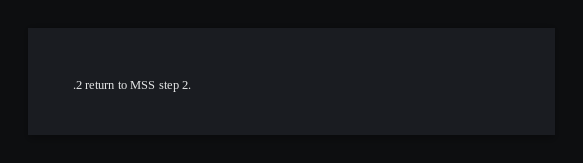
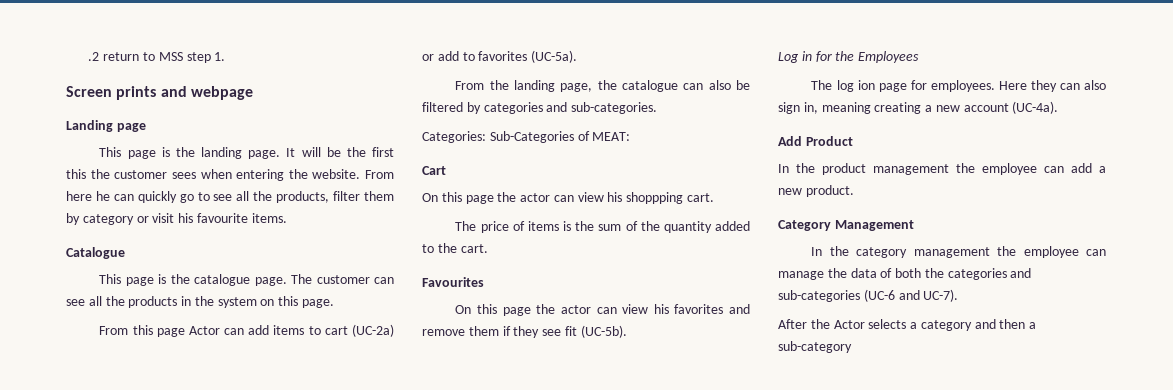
[181,81,191,89] 2. -> [214,52,226,61] [66,86,253,100] [66,120,146,132] [99,147,394,159] [66,169,394,181] [66,191,394,203] [66,213,287,225] [66,247,125,259] [99,274,394,286] [66,296,335,308] [99,324,394,337] [422,50,578,63] [455,80,750,92] [422,102,658,114] [422,131,631,143] [422,166,446,175] [422,192,715,204] [455,221,750,233] [422,243,488,253] [422,277,484,287] [455,304,751,316] [422,325,627,338] [778,51,920,63] [811,80,1106,92] [778,101,1059,114] [778,136,853,146] [778,163,1106,175] [778,185,854,197] [778,220,914,231] [811,246,1106,258] [778,268,1032,280] [778,289,959,302] [778,319,1037,331] [778,341,852,353] 1. // Screen prints and webpage // Landing page // This page is the landing page. It will be the first this the customer sees when entering the website. From here he can quickly go to see all the products, filter them by category or visit his favourite items. // Catalogue // This page is the catalogue page. The customer can see all the products in the system on this page. // From this page Actor can add items to cart (UC-2a) or add to favorites (UC-5a). // From the landing page, the catalogue can also be filtered by categories and sub-categories. // Categories: Sub-Categories of MEAT: // Cart // On this page the actor can view his shoppping cart. // The price of items is the sum of the quantity added to the cart. // Favourites // On this page the actor can view his favorites and remove them if they see fit (UC-5b). // Log in for the Employees // The log ion page for employees. Here they can also sign in, meaning creating a new account (UC-4a). // Add Product // In the product management the employee can add a new product. // Category Management // In the category management the employee can manage the data of both the categories and sub-categories (UC-6 and UC-7). // After the Actor selects a category and then a sub-category

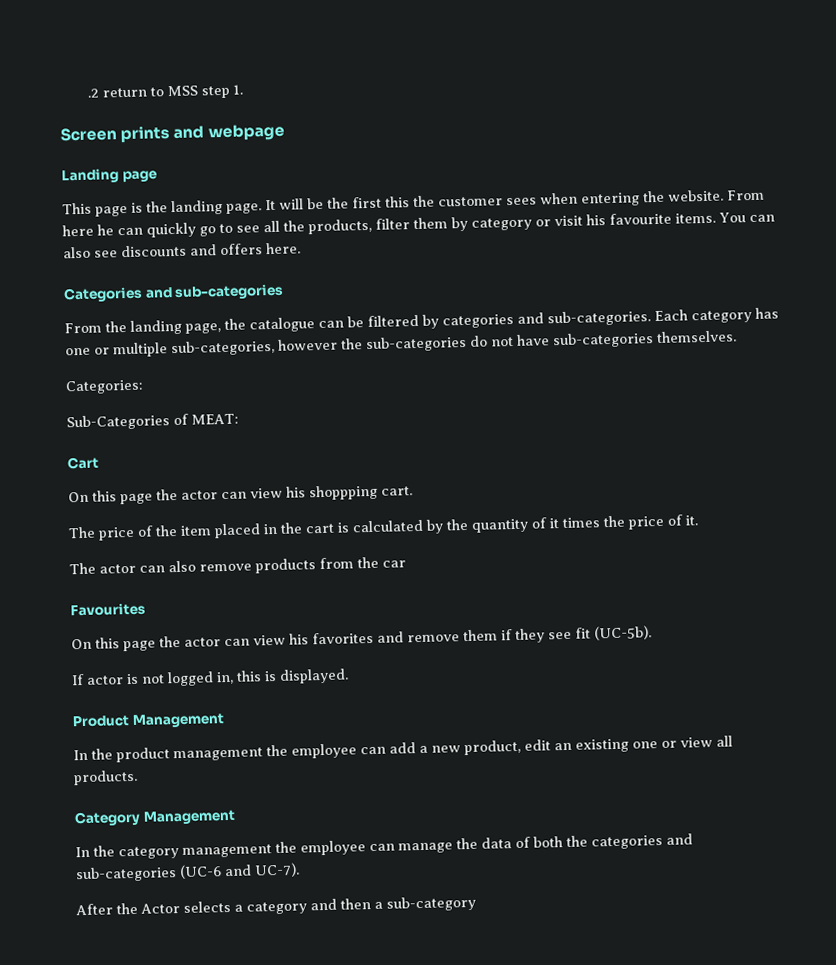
[66,247,125,259] [99,274,394,286] [66,296,335,308] [99,324,394,337] [422,50,578,63] // Catalogue // This page is the catalogue page. The customer can see all the products in the system on this page. // From this page Actor can add items to cart (UC-2a) or add to favorites (UC-5a). -> [719,212,775,223] [63,242,301,259] [63,283,285,303] You can also see discounts and offers here. // Categories and sub-categories
[708,80,731,90] also -> (344, 324) none
(658, 108) none -> [654,307,779,324] [65,330,737,358] Each category has one or multiple sub-categories, however the sub-categories do not have sub-categories themselves.
(486, 137) none -> (144, 387) //
[527,221,750,233] [422,243,488,253] items is the sum of the quantity added to the cart. -> [155,514,698,539] [69,556,406,575] the item placed in the cart is calculated by the quantity of it times the price of it. // The actor can also remove products from the car
[778,51,920,63] [811,80,1106,92] [778,101,1059,114] [778,136,802,146] Log in for the Employees // The log ion page for employees. Here they can also sign in, meaning creating a new account (UC-4a). // Add -> [71,668,349,687] If actor is not logged in, this is displayed. //
(853, 141) none -> [131,713,225,728] Management
[805,185,854,197] product. -> [464,735,733,756] [73,769,138,786] product, edit an existing one or view all products.

